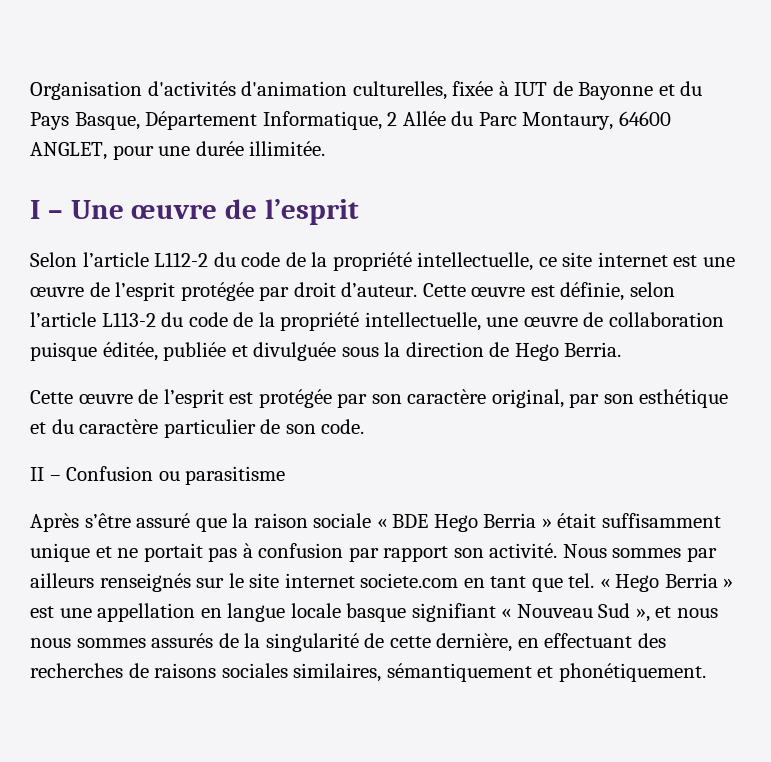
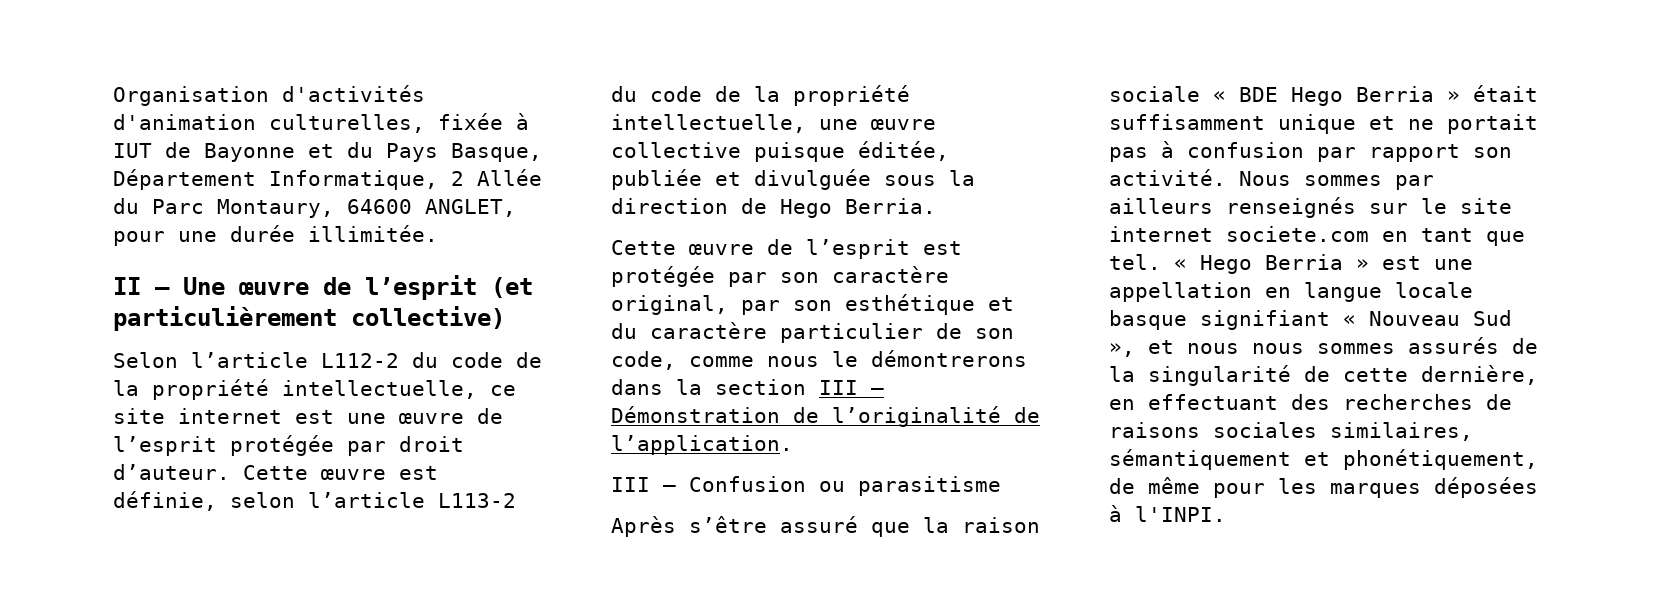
[30,200,40,219] I -> [113,277,141,295] II
(360, 212) none -> [491,277,533,298] [113,306,505,331] (et particulièrement collective)
[583,312,724,327] de collaboration -> [611,142,741,158] collective
[321,419,365,434] [30,467,44,481] code. // II -> [611,350,1027,370] [611,379,884,395] [611,406,1040,427] [611,435,793,455] [611,477,650,492] code, comme nous le démontrerons dans la section III – Démonstration de l’originalité de l’application. // III
[558,663,706,682] phonétiquement. -> [1343,449,1538,470] [1109,477,1538,498] [1109,505,1226,522] phonétiquement, de même pour les marques déposées à l'INPI.

